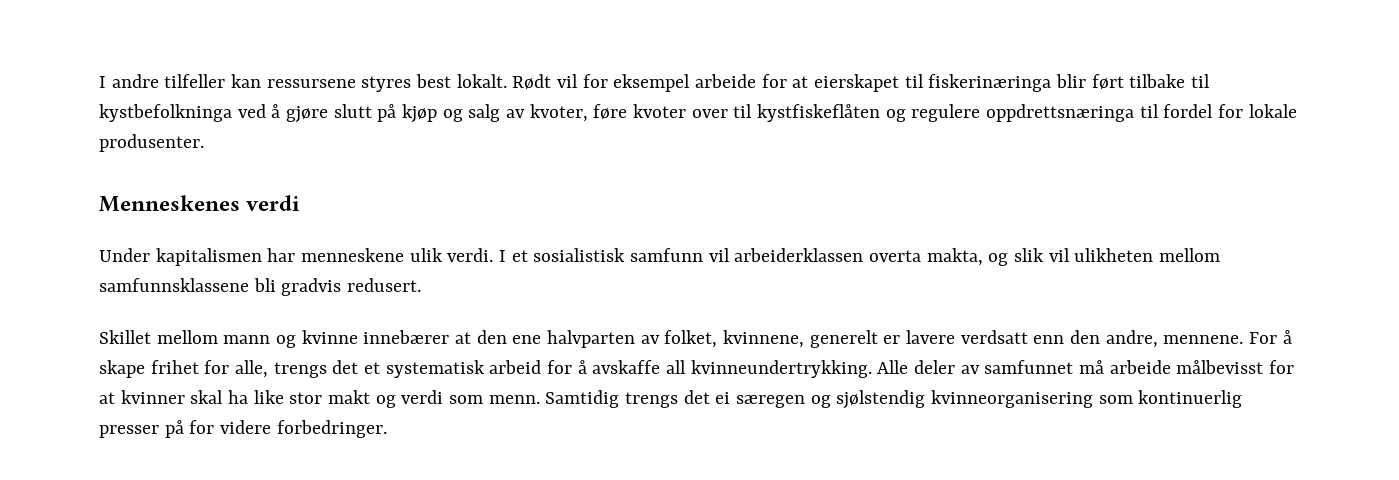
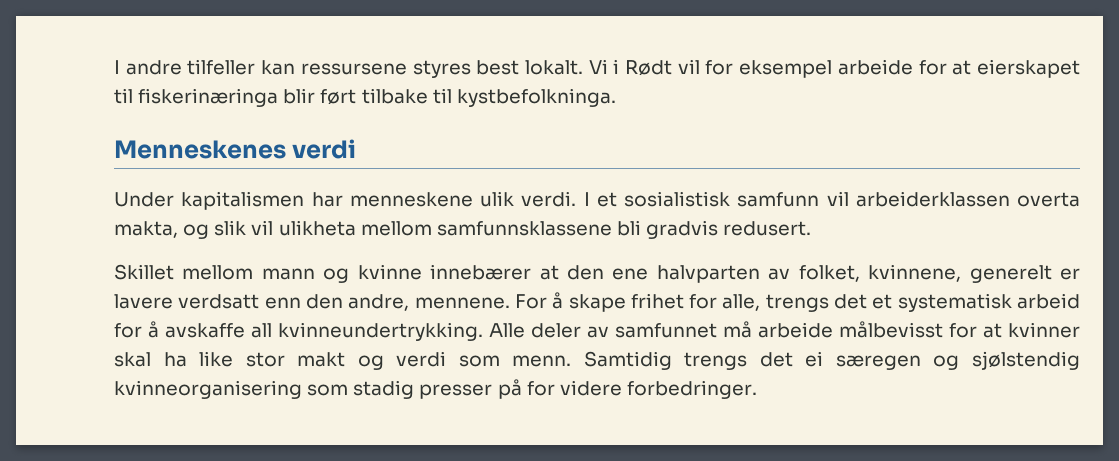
(507, 81) none -> [588,59,620,74] Vi i
[99,104,1297,123] [99,134,204,152] kystbefolkninga ved å gjøre slutt på kjøp og salg av kvoter, føre kvoter over til kystfiskeflåten og regulere oppdrettsnæringa til fordel for lokale produsenter. -> [456,88,616,107] kystbefolkninga.
[1074,248,1154,262] ulikheten -> [278,220,356,236] ulikheta
[1138,390,1243,408] kontinuerlig -> [353,380,415,399] stadig

